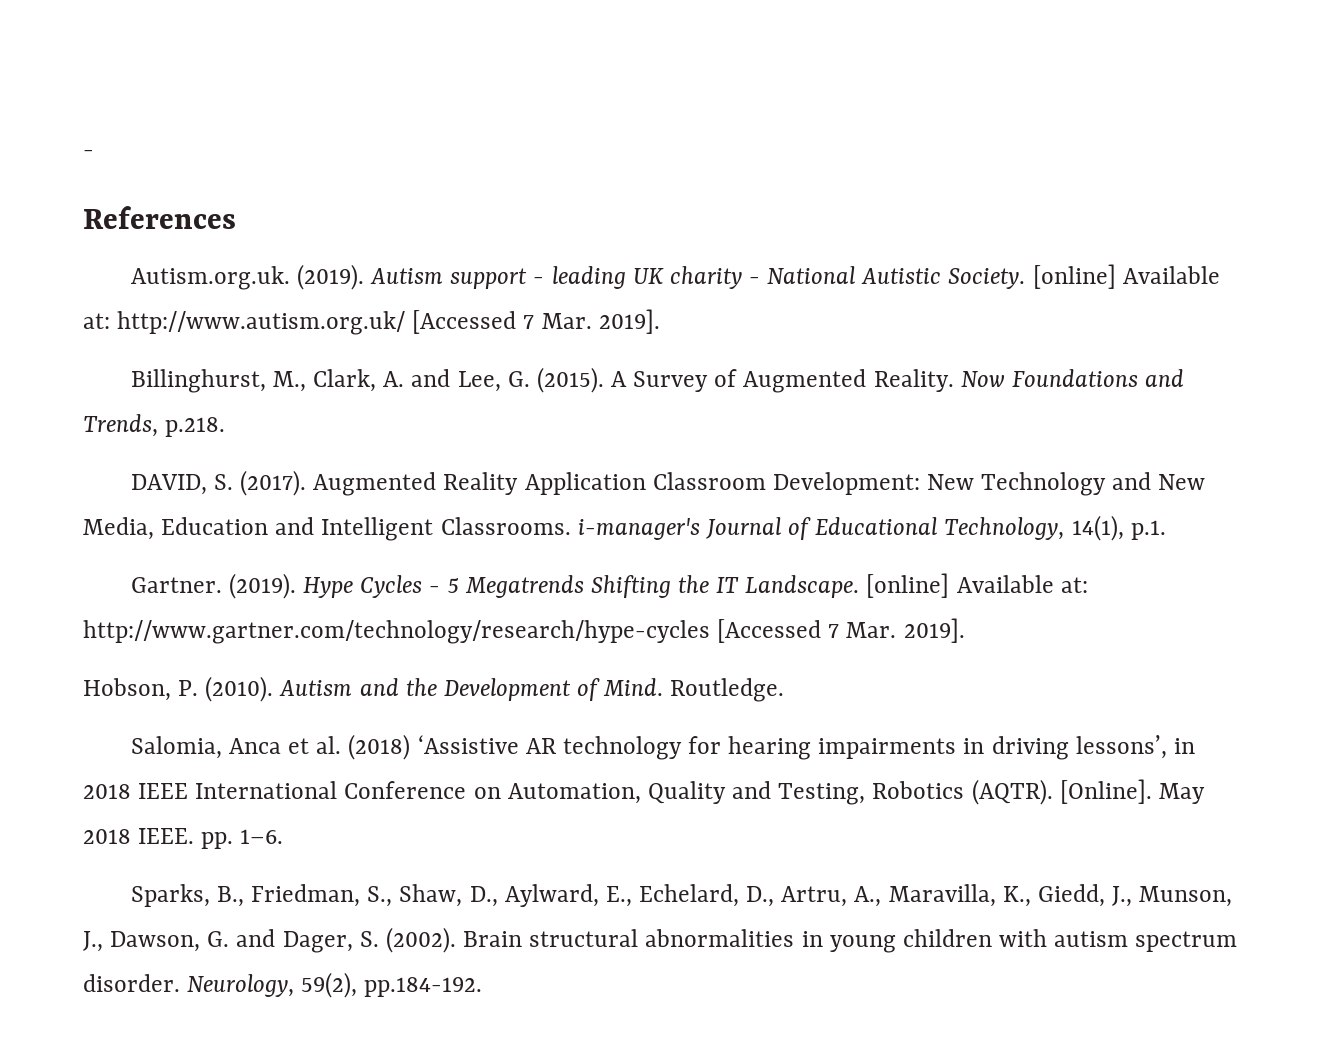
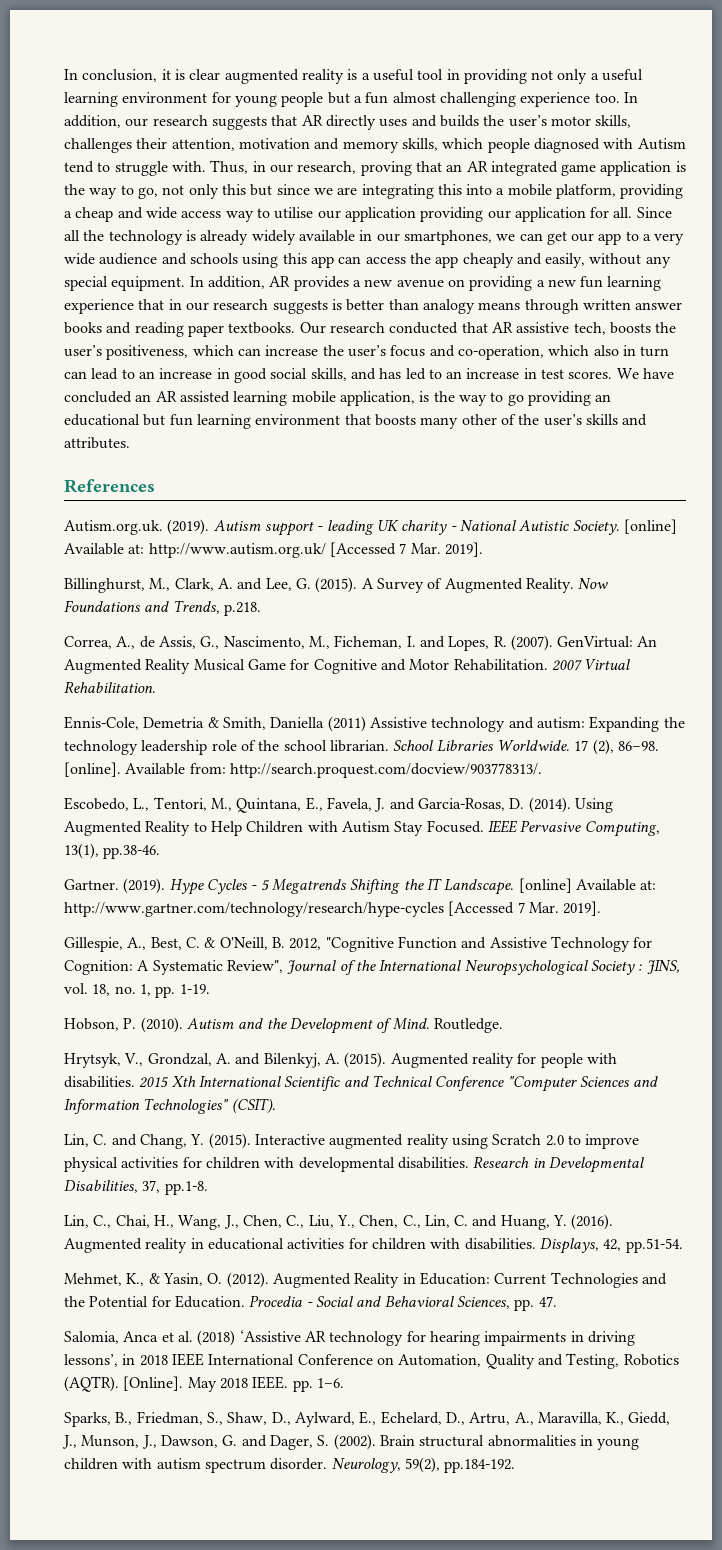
[83,150,94,157] - -> [64,69,644,84] [64,92,638,107] [64,115,632,130] [64,138,686,153] [64,160,686,176] [64,184,684,199] [64,207,672,222] [64,230,685,245] [64,253,671,268] [64,276,662,291] [64,299,683,314] [64,322,677,337] [64,345,670,360] [64,368,675,383] [64,391,612,406] [64,414,648,429] [64,437,130,449] In conclusion, it is clear augmented reality is a useful tool in providing not only a useful learning environment for young people but a fun almost challenging experience too. In addition, our research suggests that AR directly uses and builds the user’s motor skills, challenges their attention, motivation and memory skills, which people diagnosed with Autism tend to struggle with. Thus, in our research, proving that an AR integrated game application is the way to go, not only this but since we are integrating this into a mobile platform, providing a cheap and wide access way to utilise our application providing our application for all. Since all the technology is already widely available in our smartphones, we can get our app to a very wide audience and schools using this app can access the app cheaply and easily, without any special equipment. In addition, AR provides a new avenue on providing a new fun learning experience that in our research suggests is better than analogy means through written answer books and reading paper textbooks. Our research conducted that AR assistive tech, boosts the user’s positiveness, which can increase the user’s focus and co-operation, which also in turn can lead to an increase in good social skills, and has led to an increase in test scores. We have concluded an AR assisted learning mobile application, is the way to go providing an educational but fun learning environment that boosts many other of the user’s skills and attributes.
[130,470,1206,496] [83,515,1166,541] DAVID, S. (2017). Augmented Reality Application Classroom Development: New Technology and New Media, Education and Intelligent Classrooms. i-manager's Journal of Educational Technology, 14(1), p.1. -> [64,635,658,651] [64,659,631,674] [64,681,156,693] [64,716,685,732] [64,739,659,755] [64,762,542,778] [64,797,613,813] [64,820,660,837] [64,843,161,859] Correa, A., de Assis, G., Nascimento, M., Ficheman, I. and Lopes, R. (2007). GenVirtual: An Augmented Reality Musical Game for Cognitive and Motor Rehabilitation. 2007 Virtual Rehabilitation. // Ennis-Cole, Demetria & Smith, Daniella (2011) Assistive technology and autism: Expanding the technology leadership role of the school librarian. School Libraries Worldwide. 17 (2), 86–98. [online]. Available from: http://search.proquest.com/docview/903778313/. // Escobedo, L., Tentori, M., Quintana, E., Favela, J. and Garcia-Rosas, D. (2014). Using Augmented Reality to Help Children with Autism Stay Focused. IEEE Pervasive Computing, 13(1), pp.38-46.
(965, 630) none -> [64,936,653,952] [64,960,680,976] [64,983,210,998] // Gillespie, A., Best, C. & O'Neill, B. 2012, "Cognitive Function and Assistive Technology for Cognition: A Systematic Review", Journal of the International Neuropsychological Society : JINS, vol. 18, no. 1, pp. 1-19.
(785, 690) none -> [64,1052,617,1068] [64,1075,659,1092] [64,1098,276,1114] [64,1133,640,1149] [64,1156,644,1173] [64,1180,208,1195] [64,1214,614,1230] [64,1238,683,1254] [64,1272,667,1288] [64,1295,557,1311] // Hrytsyk, V., Grondzal, A. and Bilenkyj, A. (2015). Augmented reality for people with disabilities. 2015 Xth International Scientific and Technical Conference "Computer Sciences and Information Technologies" (CSIT). // Lin, C. and Chang, Y. (2015). Interactive augmented reality using Scratch 2.0 to improve physical activities for children with developmental disabilities. Research in Developmental Disabilities, 37, pp.1-8. // Lin, C., Chai, H., Wang, J., Chen, C., Liu, Y., Chen, C., Lin, C. and Huang, Y. (2016). Augmented reality in educational activities for children with disabilities. Displays, 42, pp.51-54. // Mehmet, K., & Yasin, O. (2012). Augmented Reality in Education: Current Technologies and the Potential for Education. Procedia - Social and Behavioral Sciences, pp. 47.

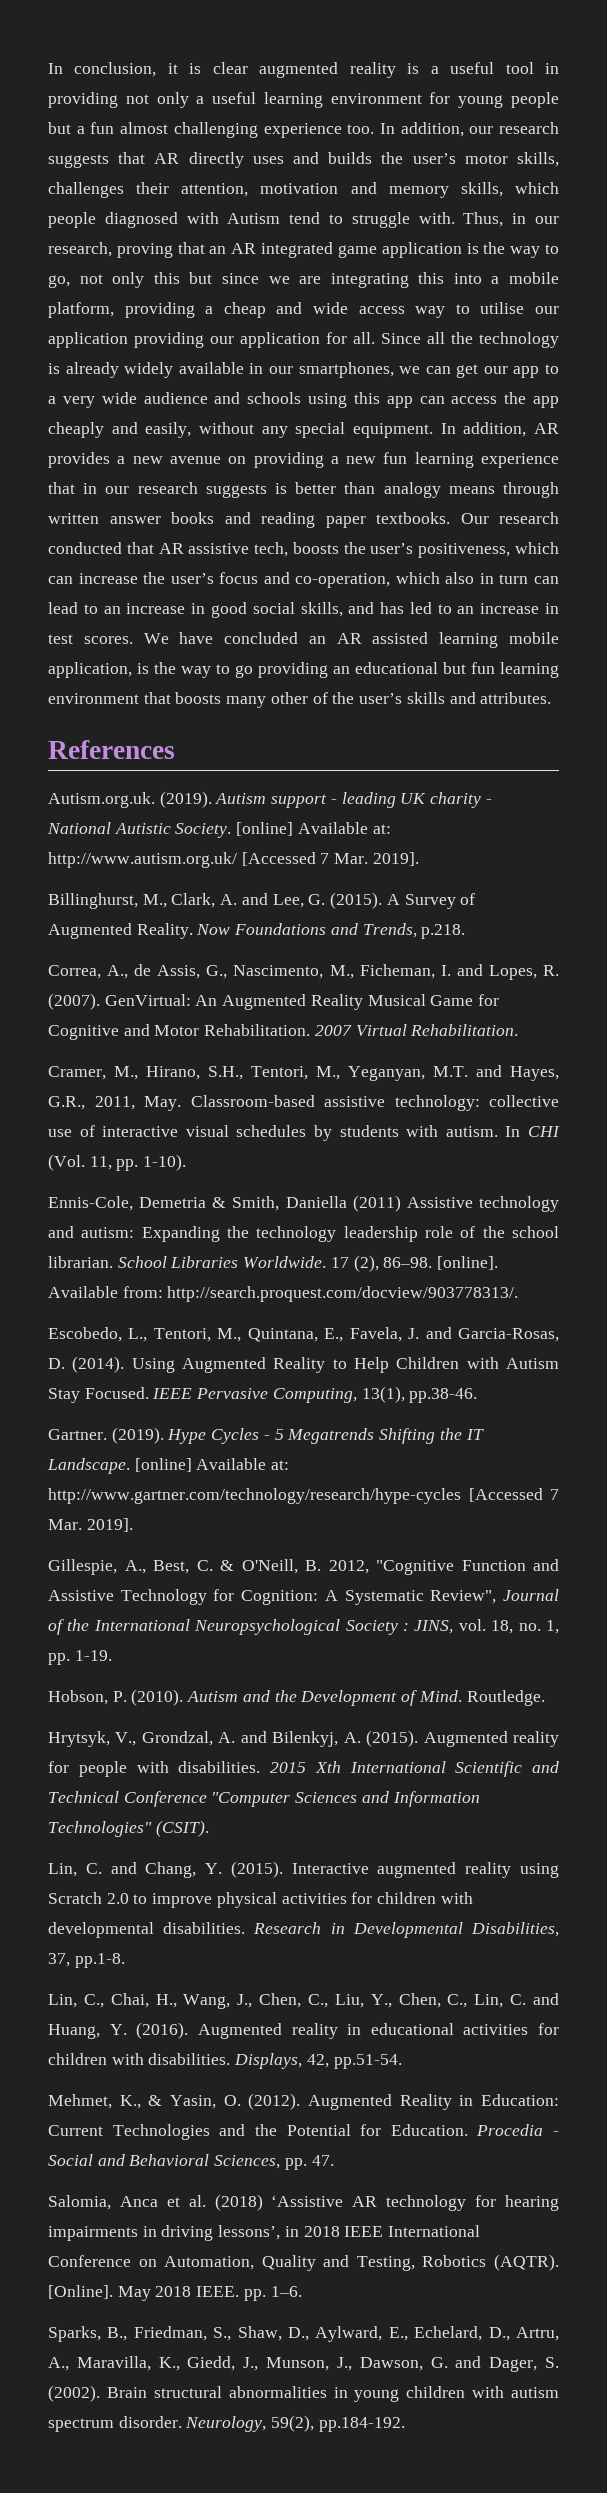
(156, 687) none -> [48,1065,559,1081] [48,1095,559,1111] [48,1125,561,1141] [48,1154,187,1171] // Cramer, M., Hirano, S.H., Tentori, M., Yeganyan, M.T. and Hayes, G.R., 2011, May. Classroom-based assistive technology: collective use of interactive visual schedules by students with autism. In CHI (Vol. 11, pp. 1-10).

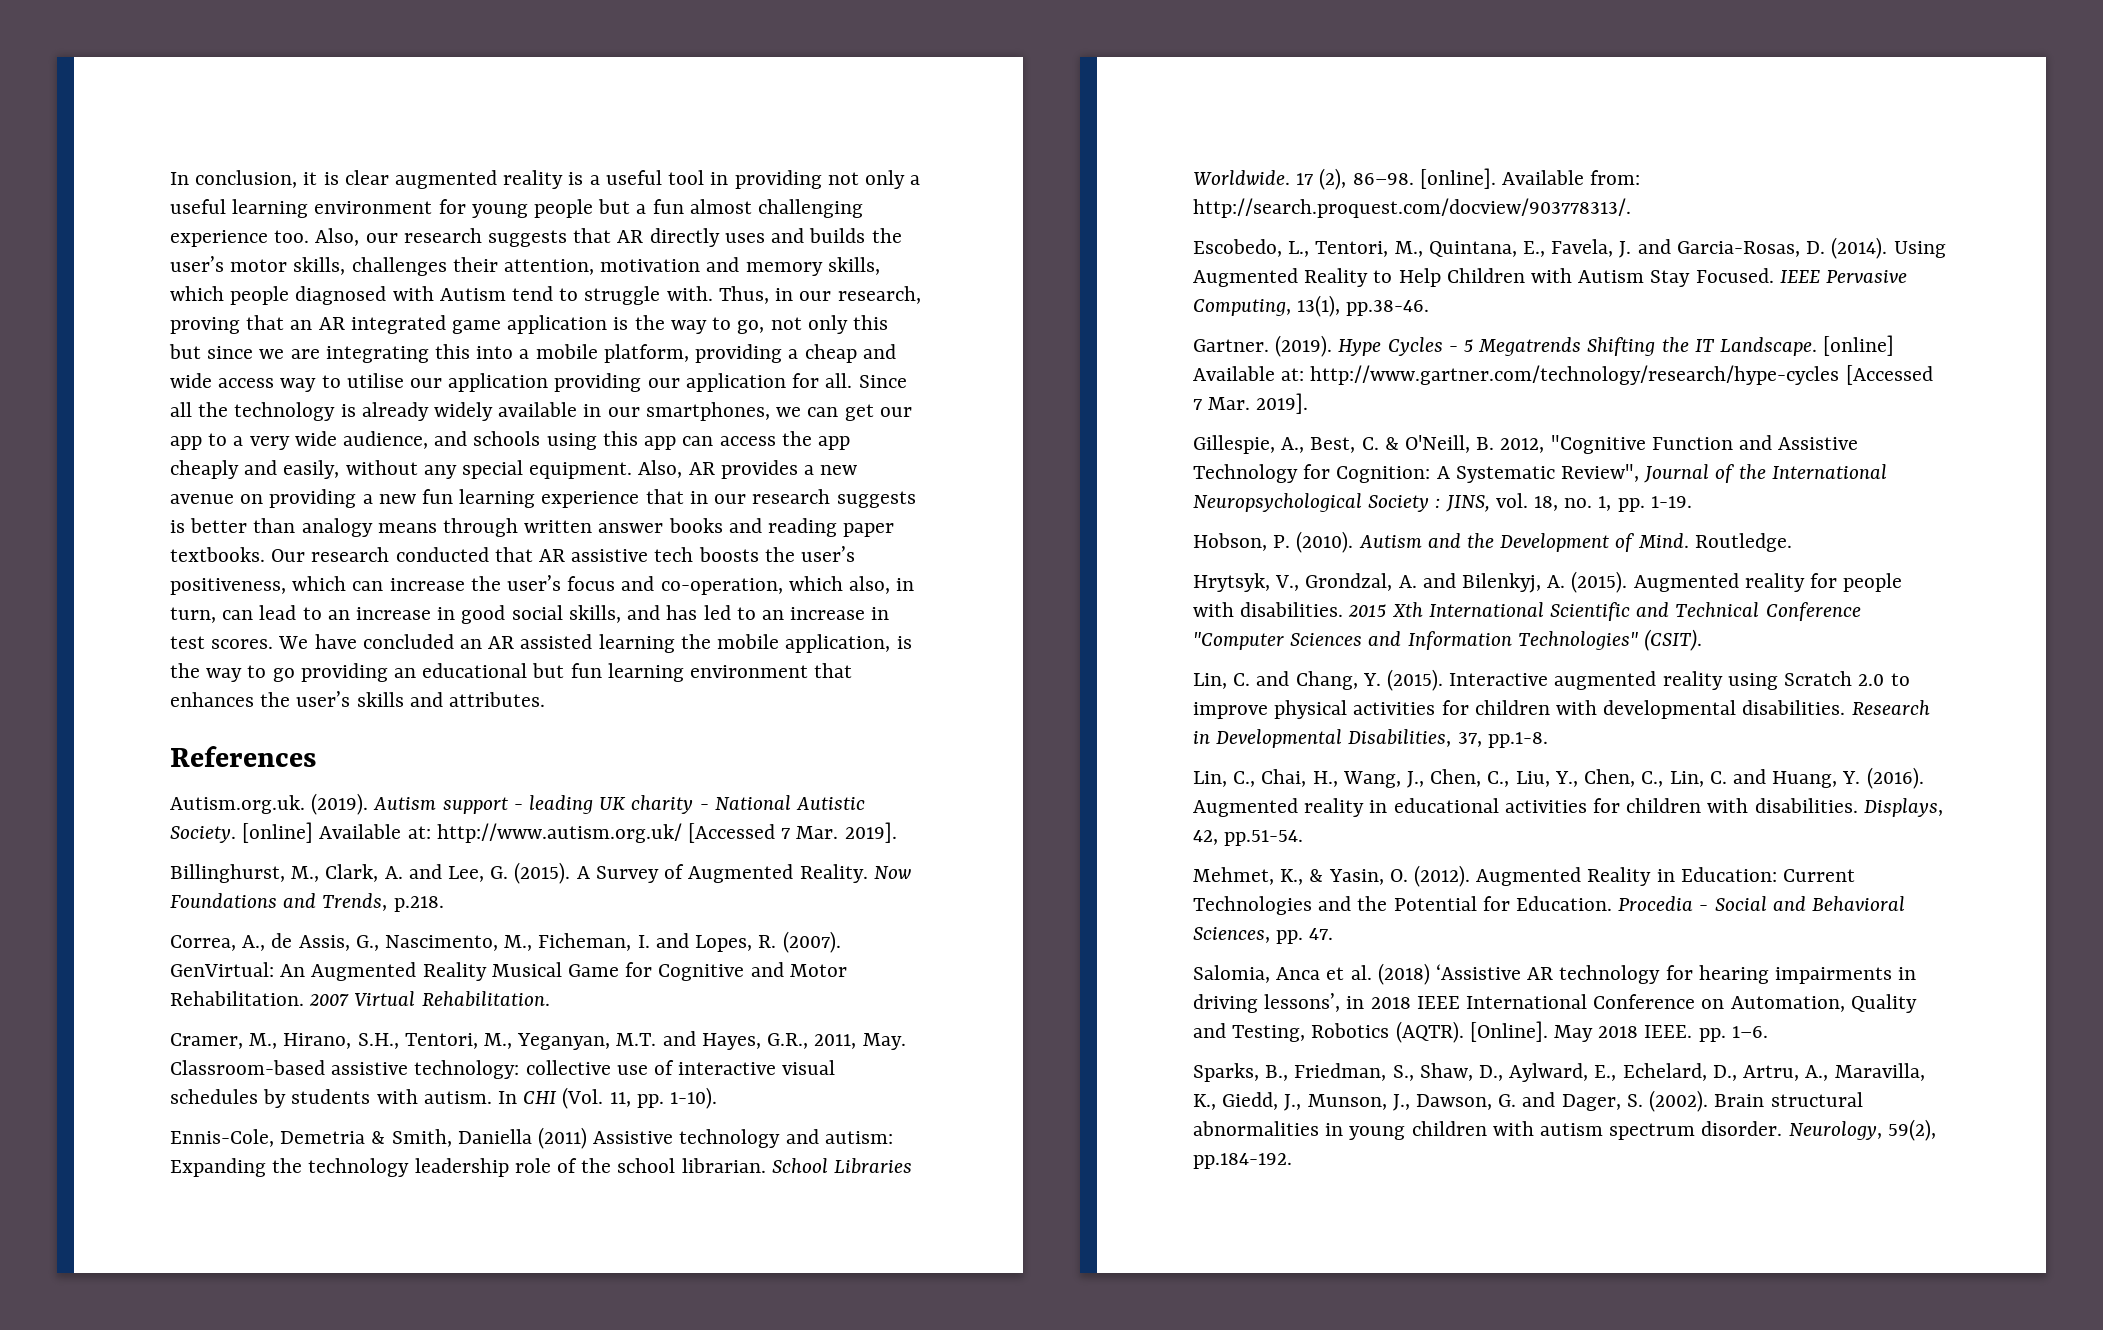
[379,122,464,137] In addition, -> [315,228,360,246] Also,
[143,392,208,404] audience -> [343,431,429,449] audience,
[440,422,527,437] In addition, -> [638,460,683,478] Also,
[254,542,289,557] tech, -> [654,547,694,562] tech
[445,572,529,584] also in turn -> [849,576,915,594] [170,607,216,623] also, in turn,
(499, 640) none -> [680,634,711,649] the
[175,692,328,708] boosts many other of -> [170,692,254,707] enhances

